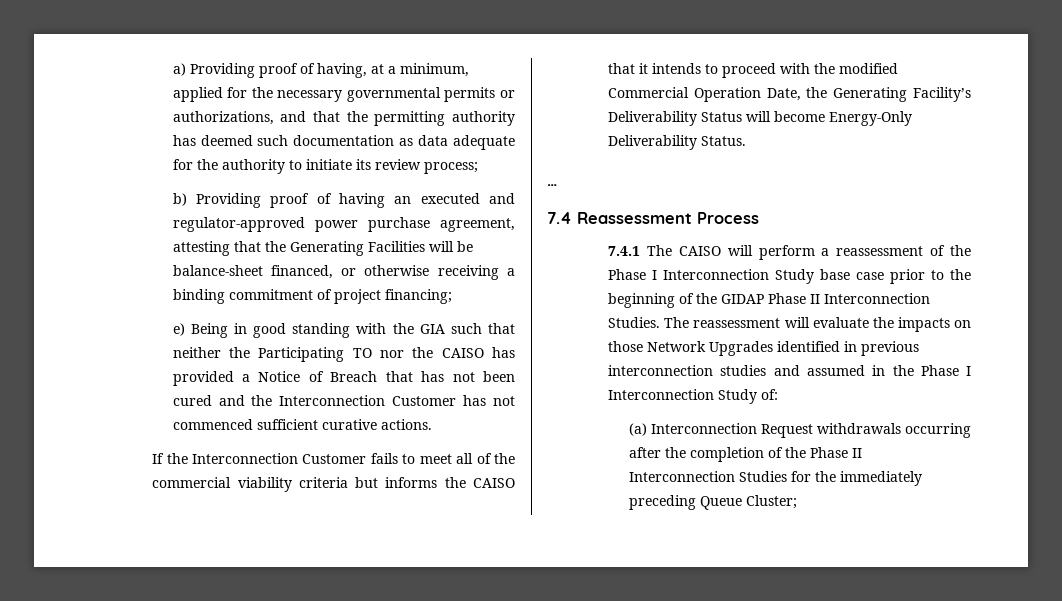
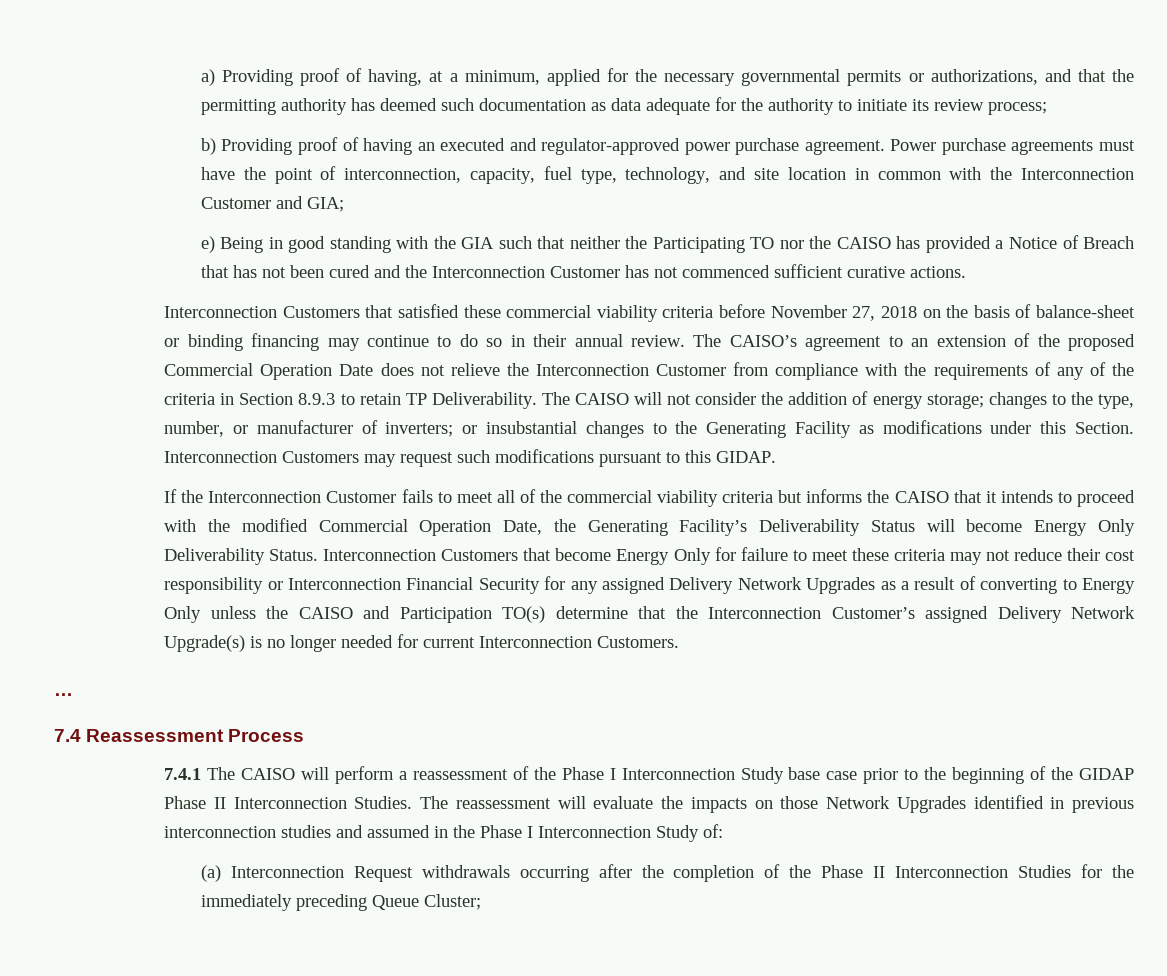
[440,218,515,232] [172,241,473,256] [172,265,515,280] [172,289,452,304] agreement, attesting that the Generating Facilities will be balance-sheet financed, or otherwise receiving a binding commitment of project financing; -> [804,138,1136,155] [200,166,1135,184] [200,196,344,212] agreement. Power purchase agreements must have the point of interconnection, capacity, fuel type, technology, and site location in common with the Interconnection Customer and GIA;
(432, 424) none -> [164,304,1135,322] [164,333,1135,351] [164,362,1135,380] [164,391,1135,409] [164,420,1134,438] [164,449,777,467] // Interconnection Customers that satisfied these commercial viability criteria before November 27, 2018 on the basis of balance-sheet or binding financing may continue to do so in their annual review. The CAISO’s agreement to an extension of the proposed Commercial Operation Date does not relieve the Interconnection Customer from compliance with the requirements of any of the criteria in Section 8.9.3 to retain TP Deliverability. The CAISO will not consider the addition of energy storage; changes to the type, number, or manufacturer of inverters; or insubstantial changes to the Generating Facility as modifications under this Section. Interconnection Customers may request such modifications pursuant to this GIDAP.
[829,111,913,126] Energy-Only -> [1034,519,1135,536] Energy Only
(747, 141) none -> [323,547,1135,565] [164,576,1135,594] [164,606,1136,623] [164,634,680,652] Interconnection Customers that become Energy Only for failure to meet these criteria may not reduce their cost responsibility or Interconnection Financial Security for any assigned Delivery Network Upgrades as a result of converting to Energy Only unless the CAISO and Participation TO(s) determine that the Interconnection Customer’s assigned Delivery Network Upgrade(s) is no longer needed for current Interconnection Customers.

